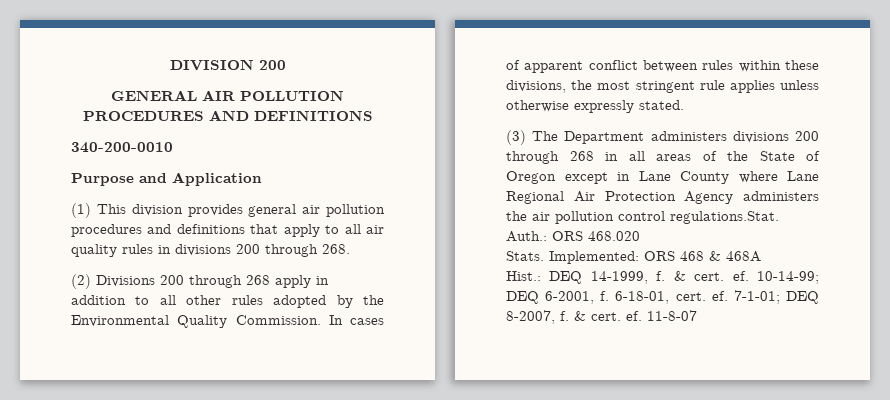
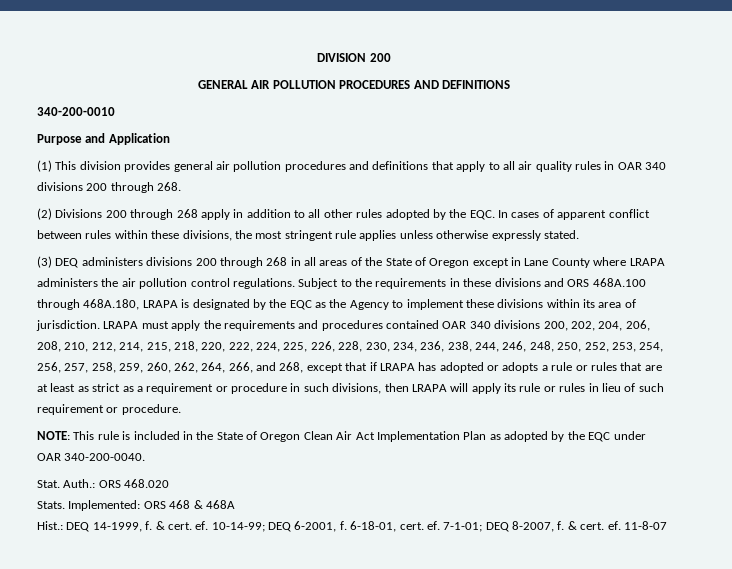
(171, 249) none -> [617,162,667,170] OAR 340
[71,315,321,328] Environmental Quality Commission. -> [469,210,495,220] EQC.
[532,131,645,144] The Department -> [55,258,79,268] DEQ
[787,171,819,181] [506,191,734,204] Lane Regional Air Protection Agency -> [629,258,665,266] LRAPA
[670,211,779,224] regulations.Stat. -> [232,278,646,289] [37,299,636,310] [36,320,650,331] [37,341,664,352] [37,362,662,373] [37,383,664,394] [37,404,181,415] [37,431,646,442] [37,453,146,461] [37,480,60,488] regulations. Subject to the requirements in these divisions and ORS 468A.100 through 468A.180, LRAPA is designated by the EQC as the Agency to implement these divisions within its area of jurisdiction. LRAPA must apply the requirements and procedures contained OAR 340 divisions 200, 202, 204, 206, 208, 210, 212, 214, 215, 218, 220, 222, 224, 225, 226, 228, 230, 234, 236, 238, 244, 246, 248, 250, 252, 253, 254, 256, 257, 258, 259, 260, 262, 264, 266, and 268, except that if LRAPA has adopted or adopts a rule or rules that are at least as strict as a requirement or procedure in such divisions, then LRAPA will apply its rule or rules in lieu of such requirement or procedure. // NOTE: This rule is included in the State of Oregon Clean Air Act Implementation Plan as adopted by the EQC under OAR 340-200-0040. // Stat.

